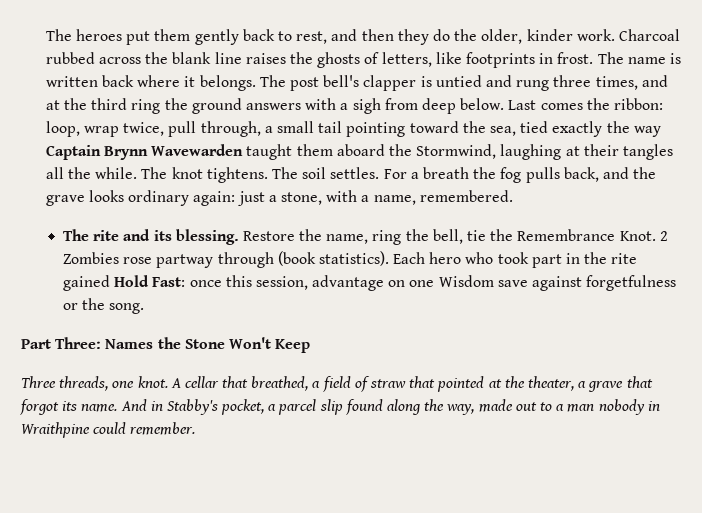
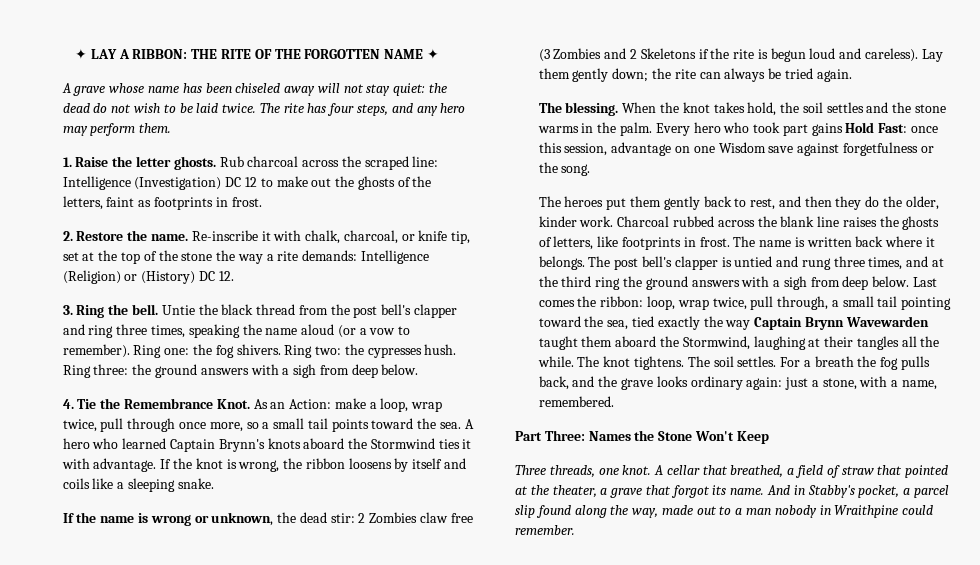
(45, 35) none -> [75,48,439,60] [61,83,448,96] [62,103,466,116] [62,123,172,136] [62,156,439,170] [62,176,432,190] [62,196,262,210] [62,230,471,244] [62,250,430,264] [62,270,234,284] [62,304,458,318] [62,324,411,338] [62,344,457,358] [62,364,419,378] [62,398,443,412] [62,418,474,432] [62,438,472,452] [61,458,467,472] [62,478,214,492] [62,512,473,526] [538,48,943,62] [538,68,852,82] [538,102,947,116] [537,122,939,136] [538,142,934,156] [538,162,591,176] ✦ LAY A RIBBON: THE RITE OF THE FORGOTTEN NAME ✦ // A grave whose name has been chiseled away will not stay quiet: the dead do not wish to be laid twice. The rite has four steps, and any hero may perform them. // 1. Raise the letter ghosts. Rub charcoal across the scraped line: Intelligence (Investigation) DC 12 to make out the ghosts of the letters, faint as footprints in frost. // 2. Restore the name. Re-inscribe it with chalk, charcoal, or knife tip, set at the top of the stone the way a rite demands: Intelligence (Religion) or (History) DC 12. // 3. Ring the bell. Untie the black thread from the post bell's clapper and ring three times, speaking the name aloud (or a vow to remember). Ring one: the fog shivers. Ring two: the cypresses hush. Ring three: the ground answers with a sigh from deep below. // 4. Tie the Remembrance Knot. As an Action: make a loop, wrap twice, pull through once more, so a small tail points toward the sea. A hero who learned Captain Brynn's knots aboard the Stormwind ties it with advantage. If the knot is wrong, the ribbon loosens by itself and coils like a sleeping snake. // If the name is wrong or unknown, the dead stir: 2 Zombies claw free (3 Zombies and 2 Skeletons if the rite is begun loud and careless). Lay them gently down; the rite can always be tried again. // The blessing. When the knot takes hold, the soil settles and the stone warms in the palm. Every hero who took part gains Hold Fast: once this session, advantage on one Wisdom save against forgetfulness or the song. //
[62,229,668,245] [62,251,638,268] [62,275,677,291] [62,298,145,314] // The rite and its blessing. Restore the name, ring the bell, tie the Remembrance Knot. 2 Zombies rose partway through (book statistics). Each hero who took part in the rite gained Hold Fast: once this session, advantage on one Wisdom save against forgetfulness or the song. -> (614, 401) none

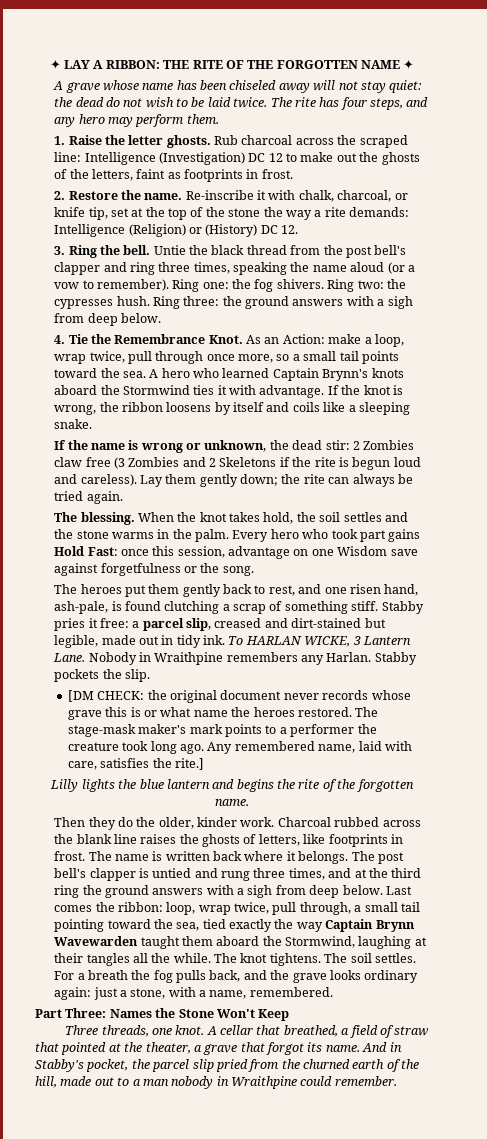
[804,196,832,207] then -> [324,584,419,596] [54,601,424,614] [54,618,386,631] [54,635,411,648] [53,652,417,665] [54,669,150,682] [67,690,411,703] [67,707,379,720] [67,724,377,737] [67,741,412,754] [67,758,205,770] [50,779,414,792] [215,799,249,806] [54,817,86,827] one risen hand, ash-pale, is found clutching a scrap of something stiff. Stabby pries it free: a parcel slip, creased and dirt-stained but legible, made out in tidy ink. To HARLAN WICKE, 3 Lantern Lane. Nobody in Wraithpine remembers any Harlan. Stabby pockets the slip. // [DM CHECK: the original document never records whose grave this is or what name the heroes restored. The stage-mask maker's mark points to a performer the creature took long ago. Any remembered name, laid with care, satisfies the rite.] // Lilly lights the blue lantern and begins the rite of the forgotten name. // Then
[903,488,911,495] a -> [131,1059,150,1069] the
[535,505,659,518] found along the way, -> [215,1059,420,1072] [35,1076,57,1088] pried from the churned earth of the hill,

